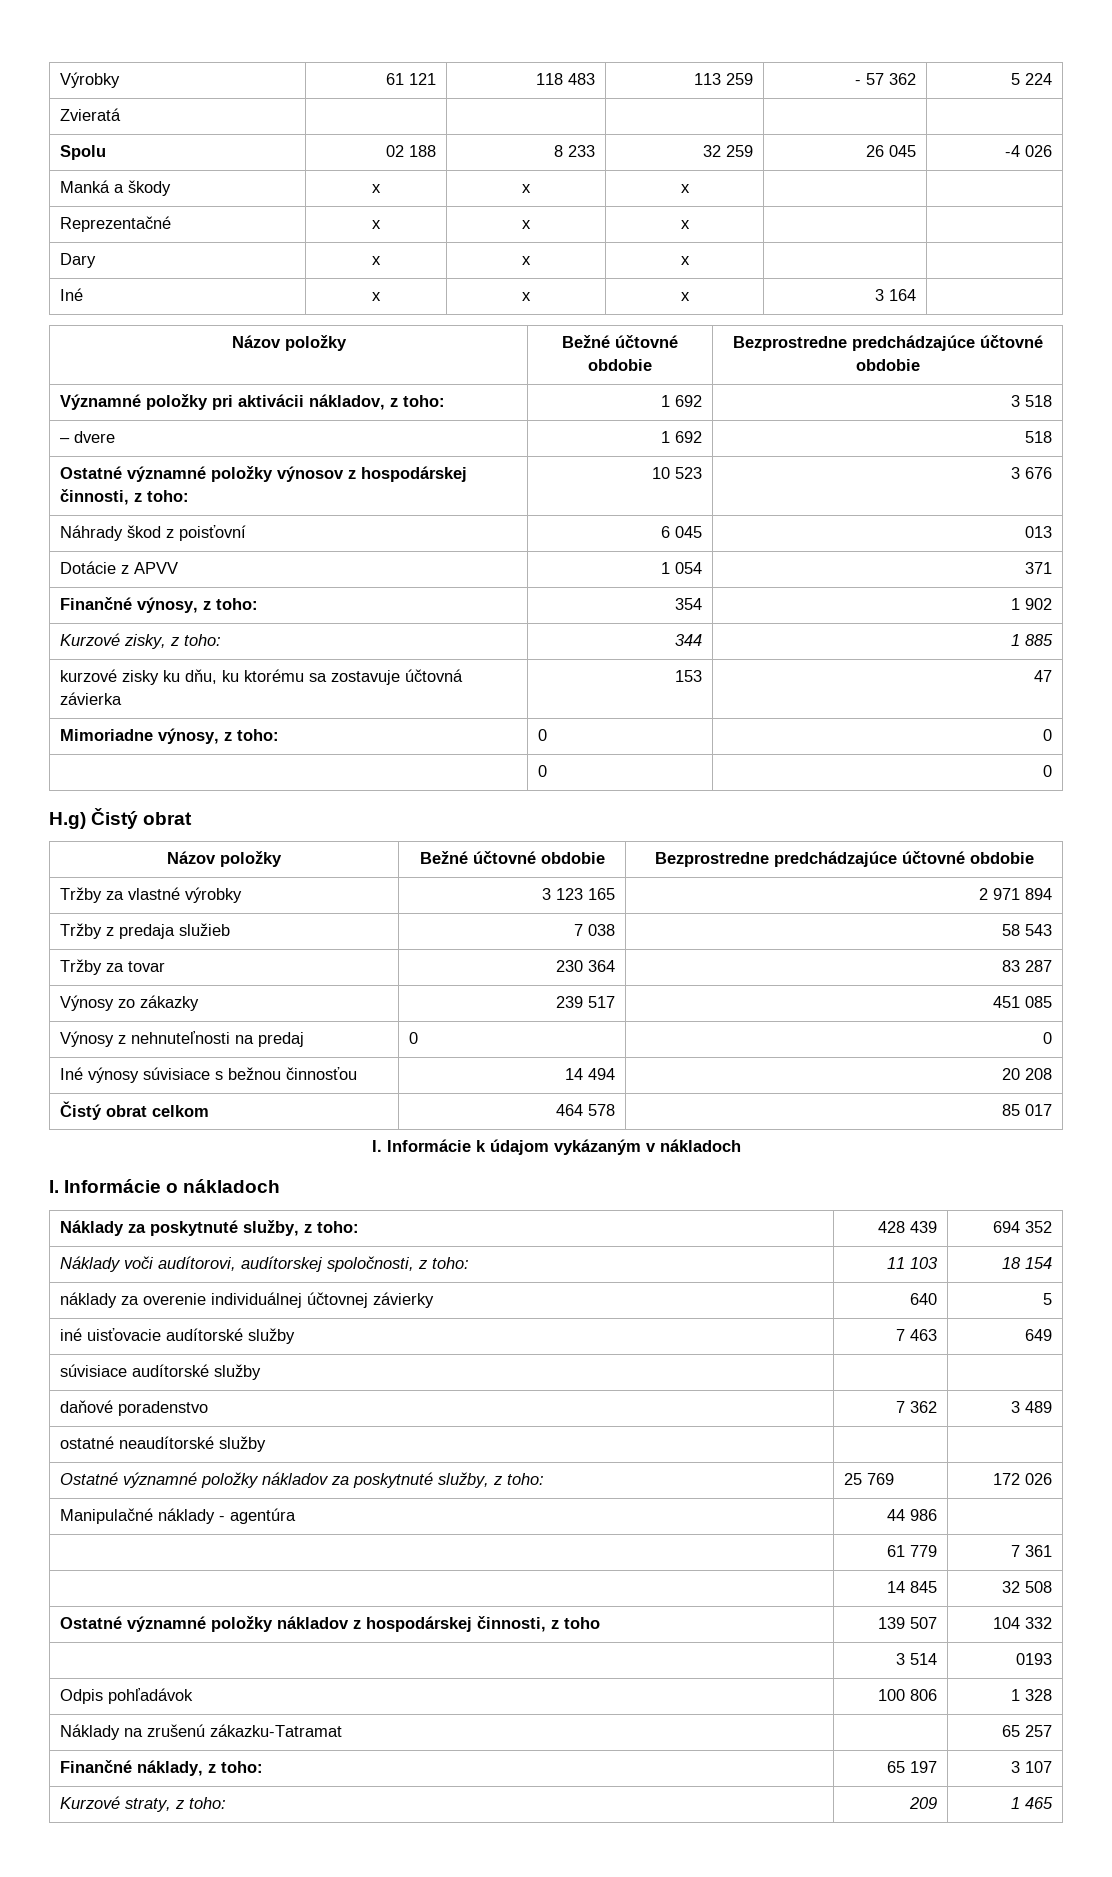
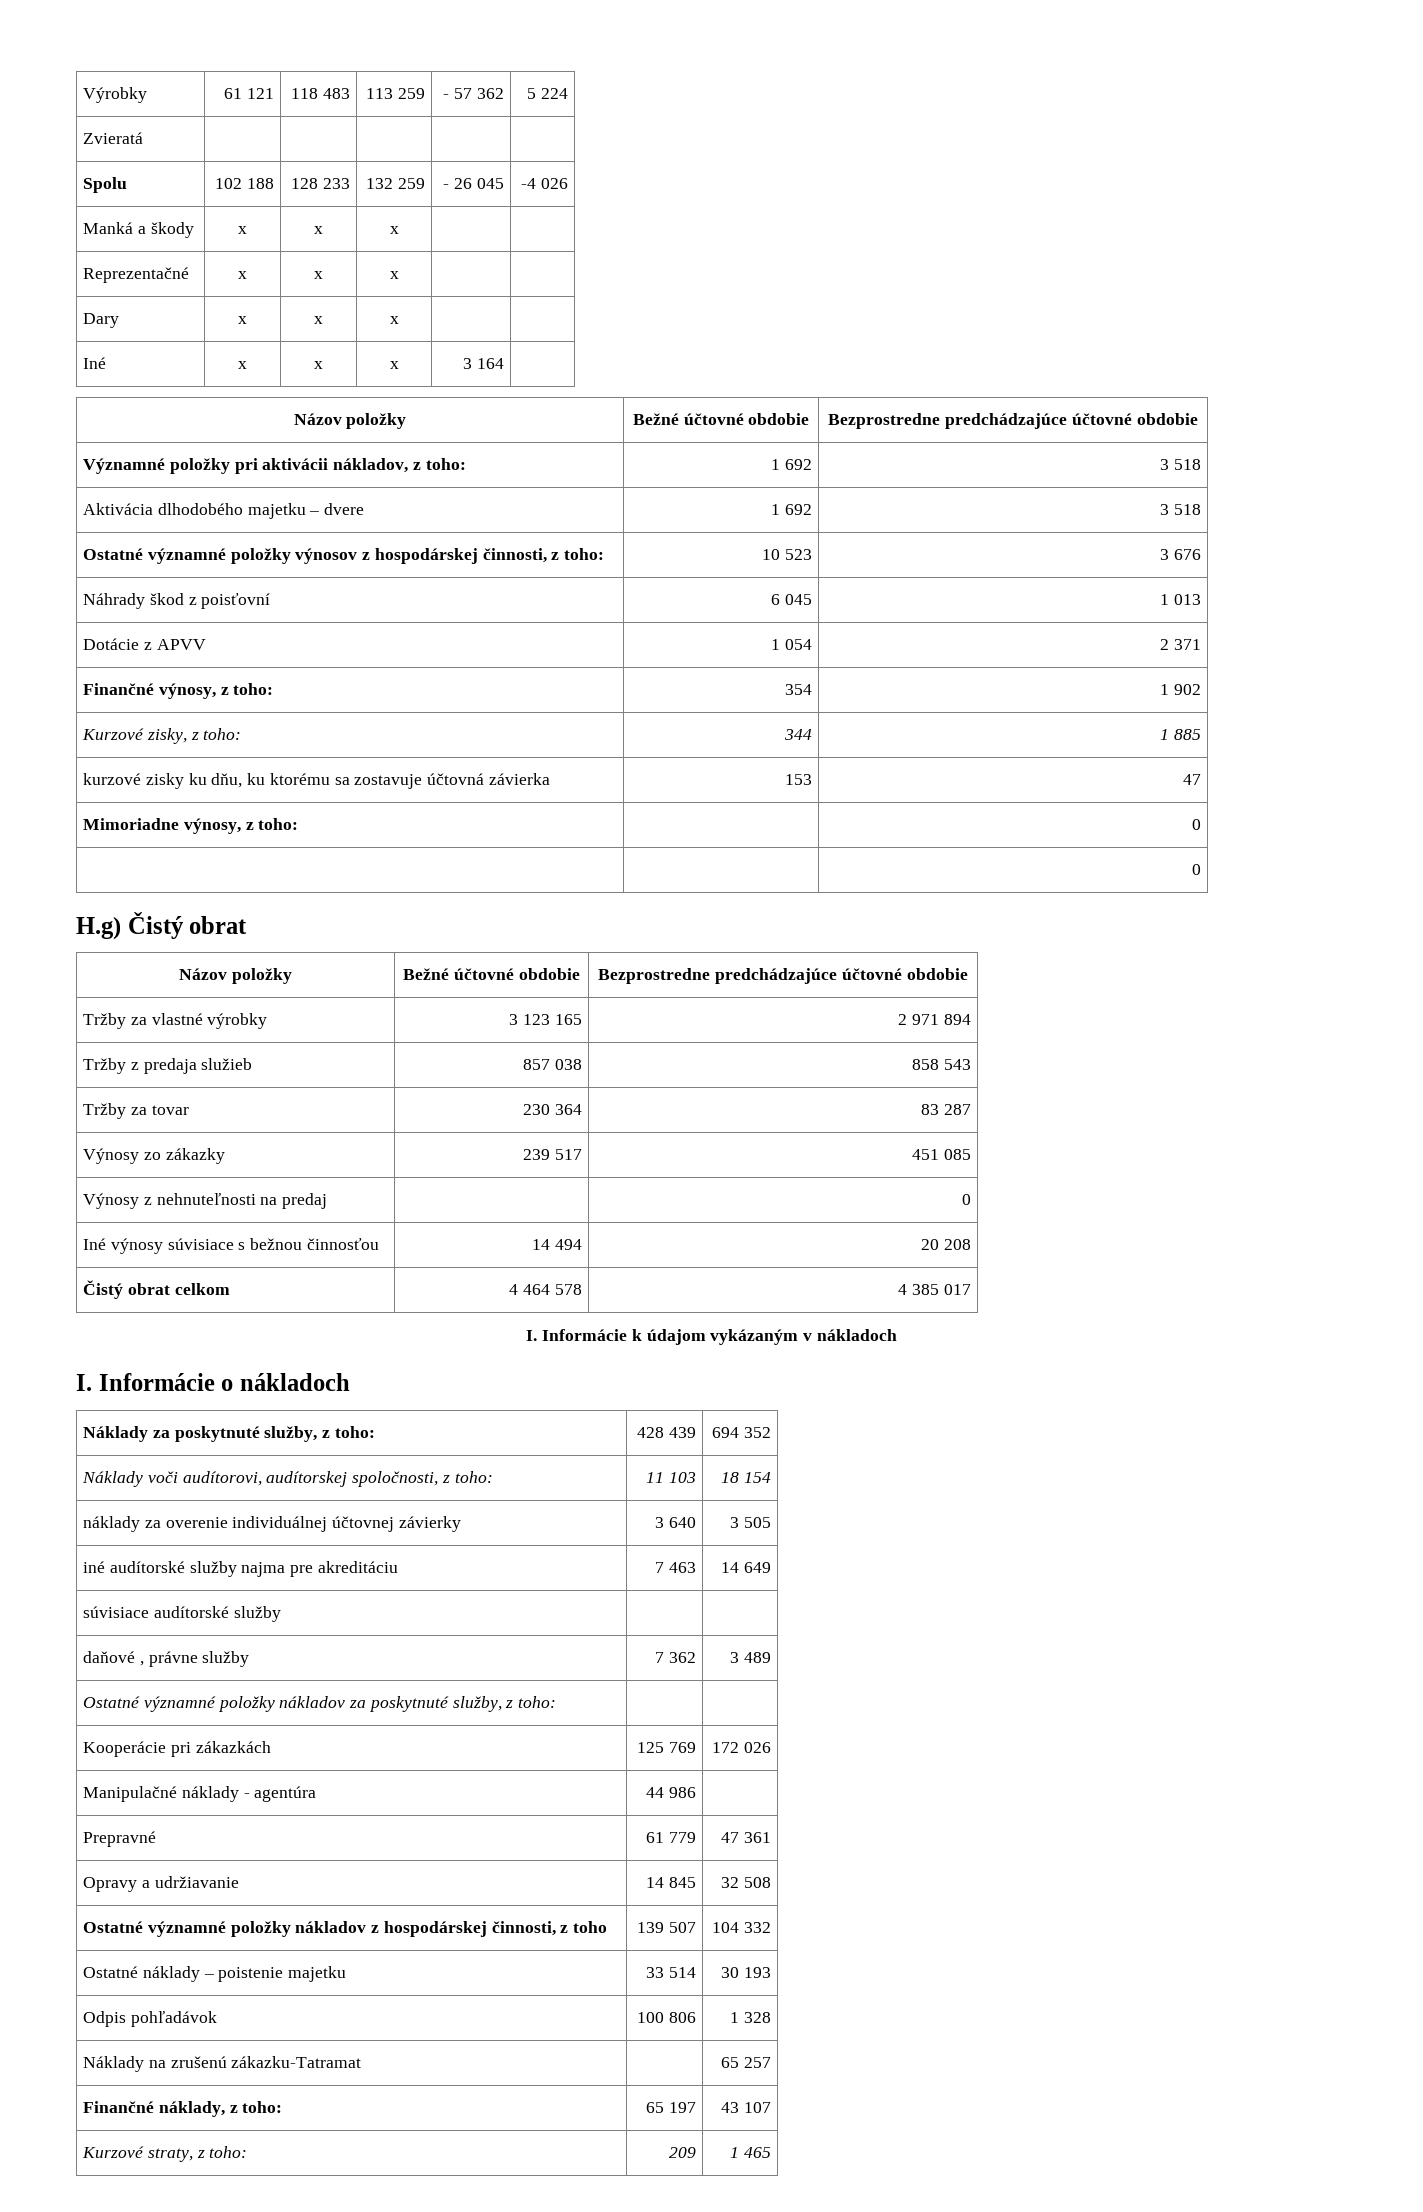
[385,145,404,157] 02 -> [215,178,243,189] 102
[553,145,563,157] 8 -> [291,178,319,189] 128
[702,145,753,157] 32 259 | -> [366,178,425,189] [443,184,450,189] 132 259 | -
(1052, 401) none -> [83,503,306,519] Aktivácia dlhodobého majetku
(702, 437) none -> [1160,504,1170,515] 3
(702, 532) none -> [1160,594,1170,605] 1
(702, 568) none -> [1160,639,1170,650] 2
[538,729,548,741] 0 -> (299, 824) none
[538,765,548,777] 0 -> (1201, 824) none
[573,924,583,936] 7 -> [523,1059,551,1070] 857
[1001,924,1020,936] 58 -> [912,1059,940,1070] 858
[409,1032,419,1044] 0 -> (328, 1201) none
(210, 1111) none -> [509,1284,519,1295] 4
[1001,1104,1020,1116] 85 -> [898,1284,940,1295] 4 385
(435, 1300) none -> [655,1517,665,1528] 3
[1042,1293,1052,1305] 5 -> [730,1517,771,1528] 3 505
[87,1328,296,1344] uisťovacie audítorské služby -> [109,1561,398,1577] audítorské služby najma pre akreditáciu
(937, 1335) none -> [721,1562,740,1573] 14
[118,1401,209,1416] poradenstvo -> [139,1651,250,1667] , právne služby
[60,1436,267,1452] // ostatné neaudítorské služby | | -> (771, 1657) none
[844,1473,863,1485] 25 -> [83,1741,271,1757] [637,1742,665,1753] | // Kooperácie pri zákazkách | 125
(937, 1515) none -> [83,1831,157,1847] Prepravné
[1010,1545,1020,1557] 7 -> [721,1832,740,1843] 47
(1052, 1551) none -> [83,1876,239,1892] Opravy a udržiavanie
[895,1653,905,1665] | 3 -> [83,1966,347,1982] [646,1967,665,1978] Ostatné náklady – poistenie majetku | 33
[1015,1653,1052,1665] 0193 -> [721,1967,771,1978] 30 193
[1010,1761,1020,1773] 3 -> [721,2102,740,2113] 43

